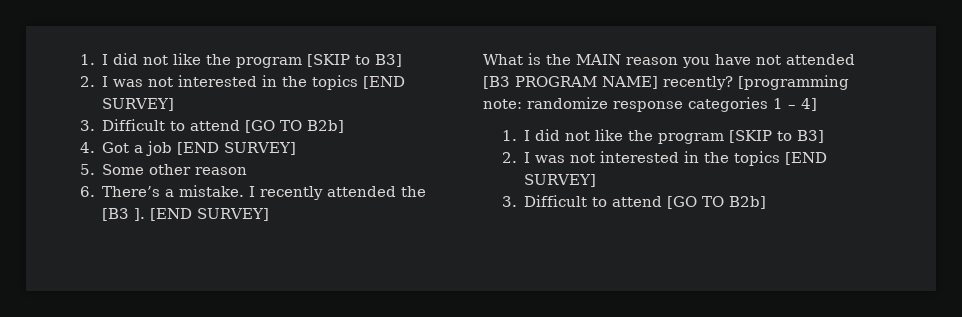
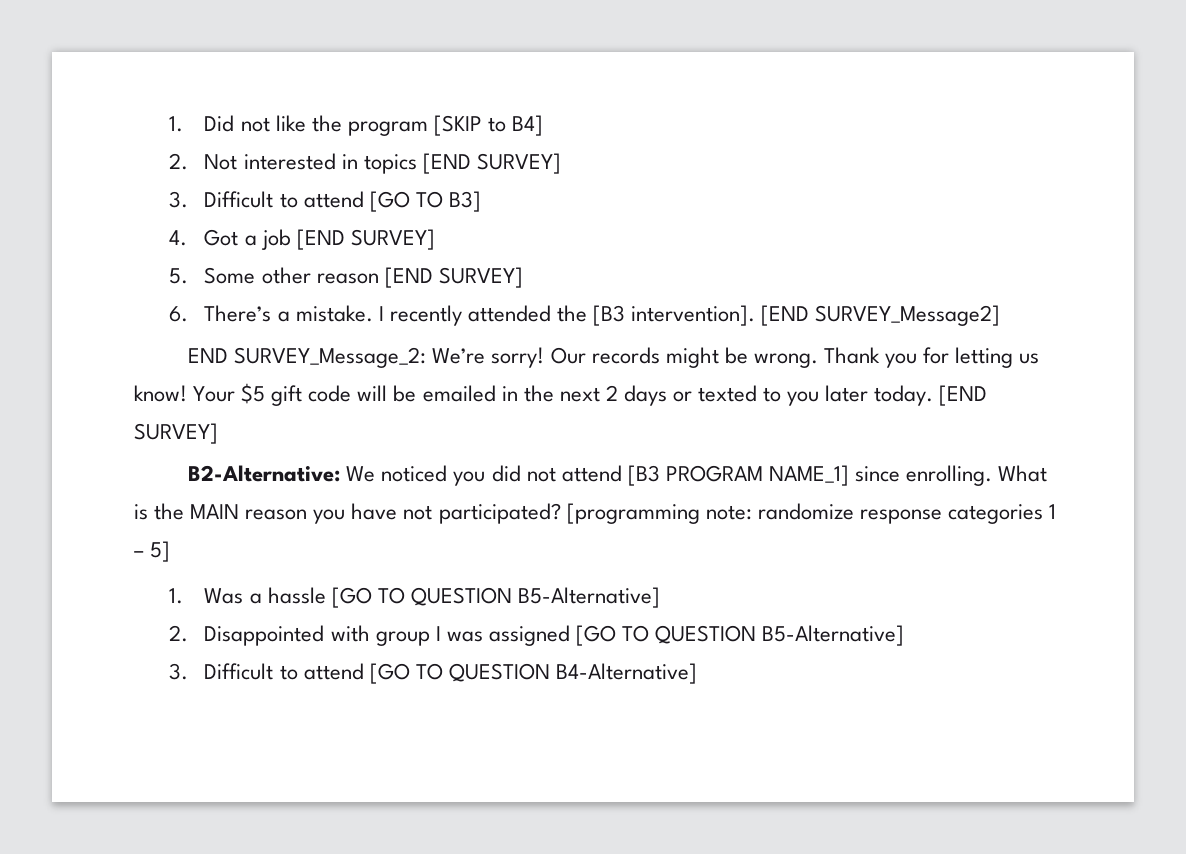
[79,53,403,68] [79,75,406,90] [102,98,175,111] [79,119,345,133] 1. I did not like the program [SKIP to B3] // 2. I was not interested in the topics [END SURVEY] // 3. Difficult to attend [GO TO B2b] -> [169,115,543,136] [169,153,561,174] [169,191,481,212] 1. Did not like the program [SKIP to B4] // 2. Not interested in topics [END SURVEY] // 3. Difficult to attend [GO TO B3]
(248, 171) none -> [384,267,523,288] [END SURVEY]
[134,208,270,221] ]. [END SURVEY] // -> [631,305,1001,326] [188,347,1040,368] [134,383,988,406] [134,423,218,444] [188,465,993,486] intervention]. [END SURVEY_Message2] // END SURVEY_Message_2: We’re sorry! Our records might be wrong. Thank you for letting us know! Your $5 gift code will be emailed in the next 2 days or texted to you later today. [END SURVEY] // B2-Alternative: We noticed you did not attend [B3 PROGRAM NAME_1] since enrolling.
[786,54,855,65] [483,76,733,90] attended [B3 PROGRAM NAME] recently? -> [438,503,561,524] participated?
[801,98,817,111] [501,129,825,144] [501,151,828,166] [524,174,597,187] [501,195,767,209] 4] // 1. I did not like the program [SKIP to B3] // 2. I was not interested in the topics [END SURVEY] // 3. Difficult to attend [GO TO B2b] -> [150,541,171,562] [169,587,660,608] [169,625,905,646] [169,663,697,684] 5] // 1. Was a hassle [GO TO QUESTION B5-Alternative] // 2. Disappointed with group I was assigned [GO TO QUESTION B5-Alternative] // 3. Difficult to attend [GO TO QUESTION B4-Alternative]

